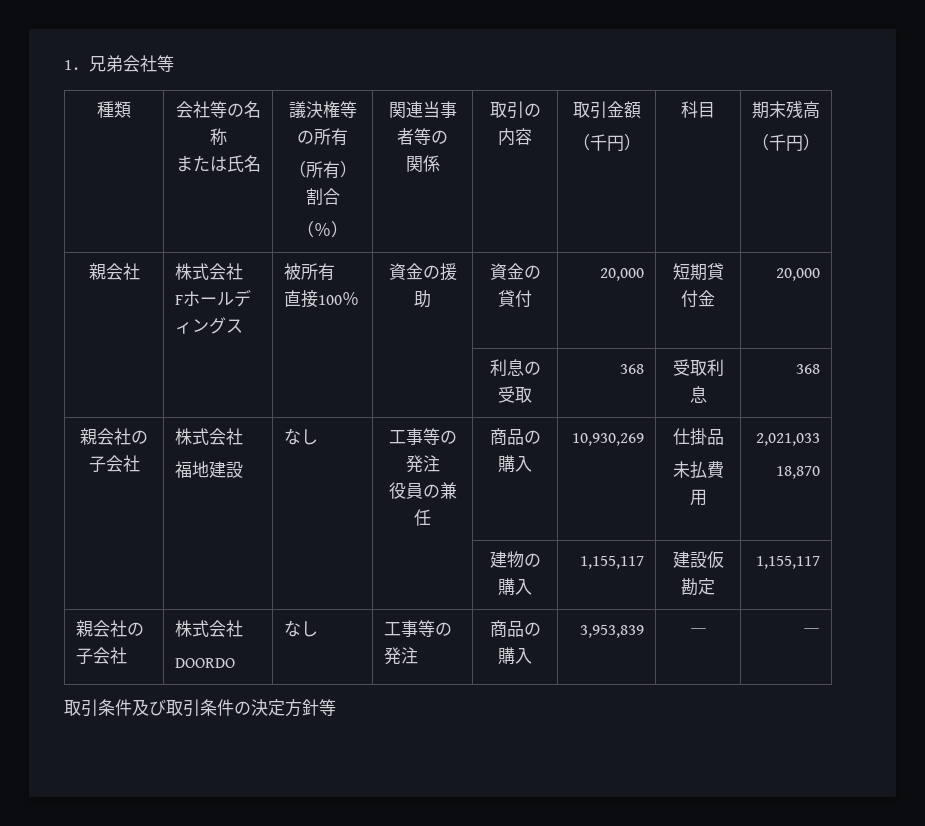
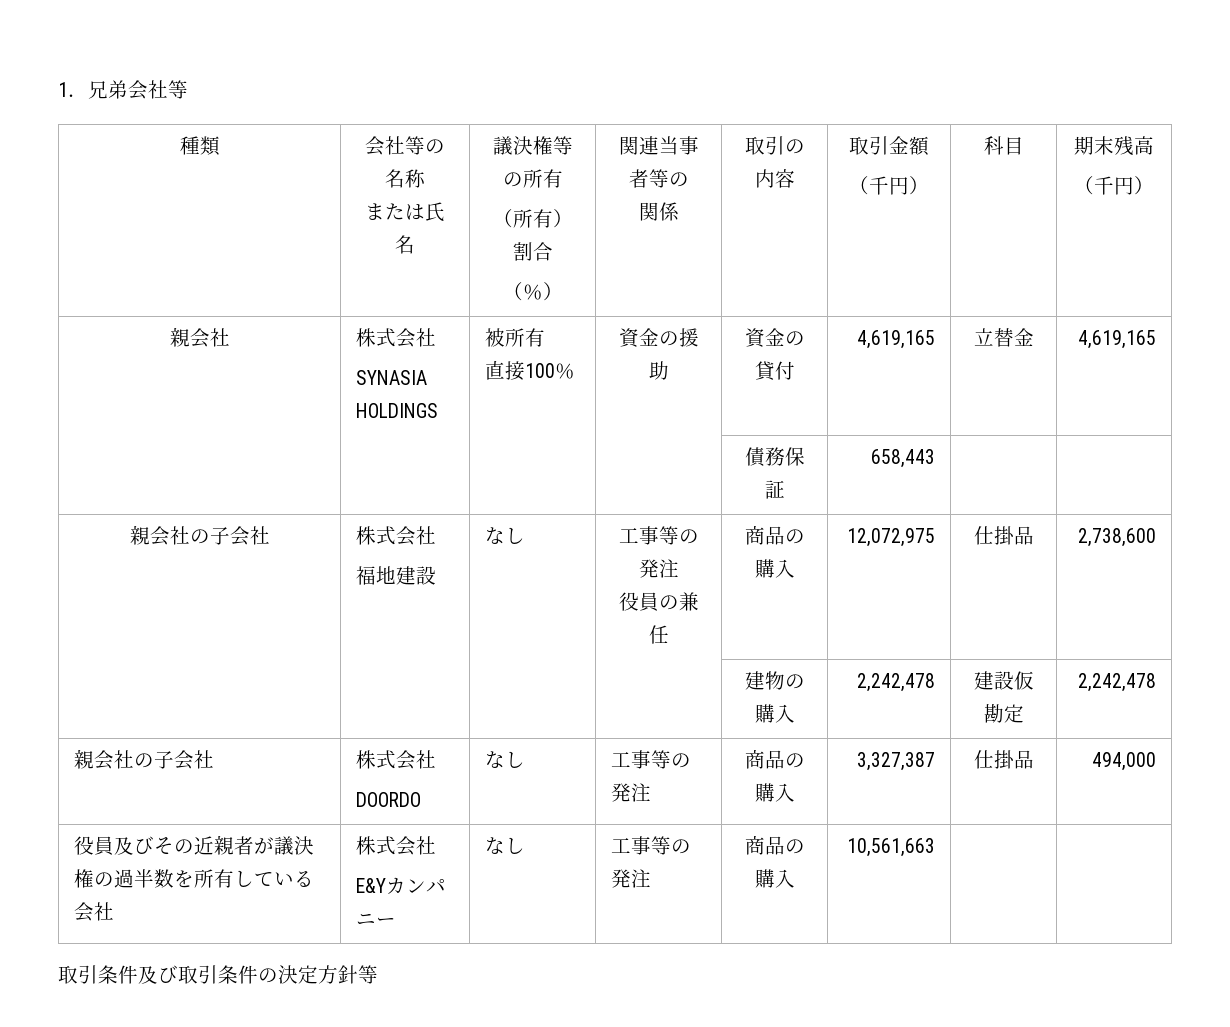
[174,289,251,307] [174,317,243,334] Fホールディングス -> [355,370,427,385] [355,403,438,418] SYNASIA HOLDINGS
[600,268,645,281] [672,263,724,281] [681,290,715,308] [776,268,821,281] [489,359,541,376] [498,386,532,403] [620,364,645,374] [672,359,724,376] [689,386,707,403] [796,364,821,374] 20,000 | 短期貸付金 | 20,000 // | | | | 利息の受取 | 368 | 受取利息 | 368 -> [857,330,936,349] [973,328,1034,347] [1078,330,1157,349] [744,447,805,467] [764,480,785,499] [871,449,936,468] 4,619,165 | 立替金 | 4,619,165 // | | | | 債務保証 | 658,443 | |
[572,433,645,446] [672,428,724,446] [672,461,724,478] [689,489,707,506] [756,433,821,446] [776,466,821,479] 10,930,269 | 仕掛品 // 未払費用 | 2,021,033 // 18,870 -> [847,528,936,547] [973,526,1034,545] [1078,528,1157,547] 12,072,975 | 仕掛品 | 2,738,600
[580,556,645,569] 1,155,117 -> [857,673,936,692] 2,242,478
[756,556,821,569] 1,155,117 -> [1078,673,1157,692] 2,242,478
[580,625,645,638] [689,628,707,635] [803,628,821,635] 3,953,839 | ― | ― -> [857,752,936,771] [973,750,1034,769] [1092,752,1157,771] [73,835,314,855] [73,869,314,888] [73,902,114,922] [355,836,436,856] [355,877,446,894] [355,913,396,926] [484,837,525,854] [610,836,691,855] [610,869,651,888] [744,836,805,855] [754,869,795,888] [847,838,936,857] 3,327,387 | 仕掛品 | 494,000 // 役員及びその近親者が議決権の過半数を所有している会社 | 株式会社 // E&Yカンパニー | なし | 工事等の発注 | 商品の購入 | 10,561,663 | |

